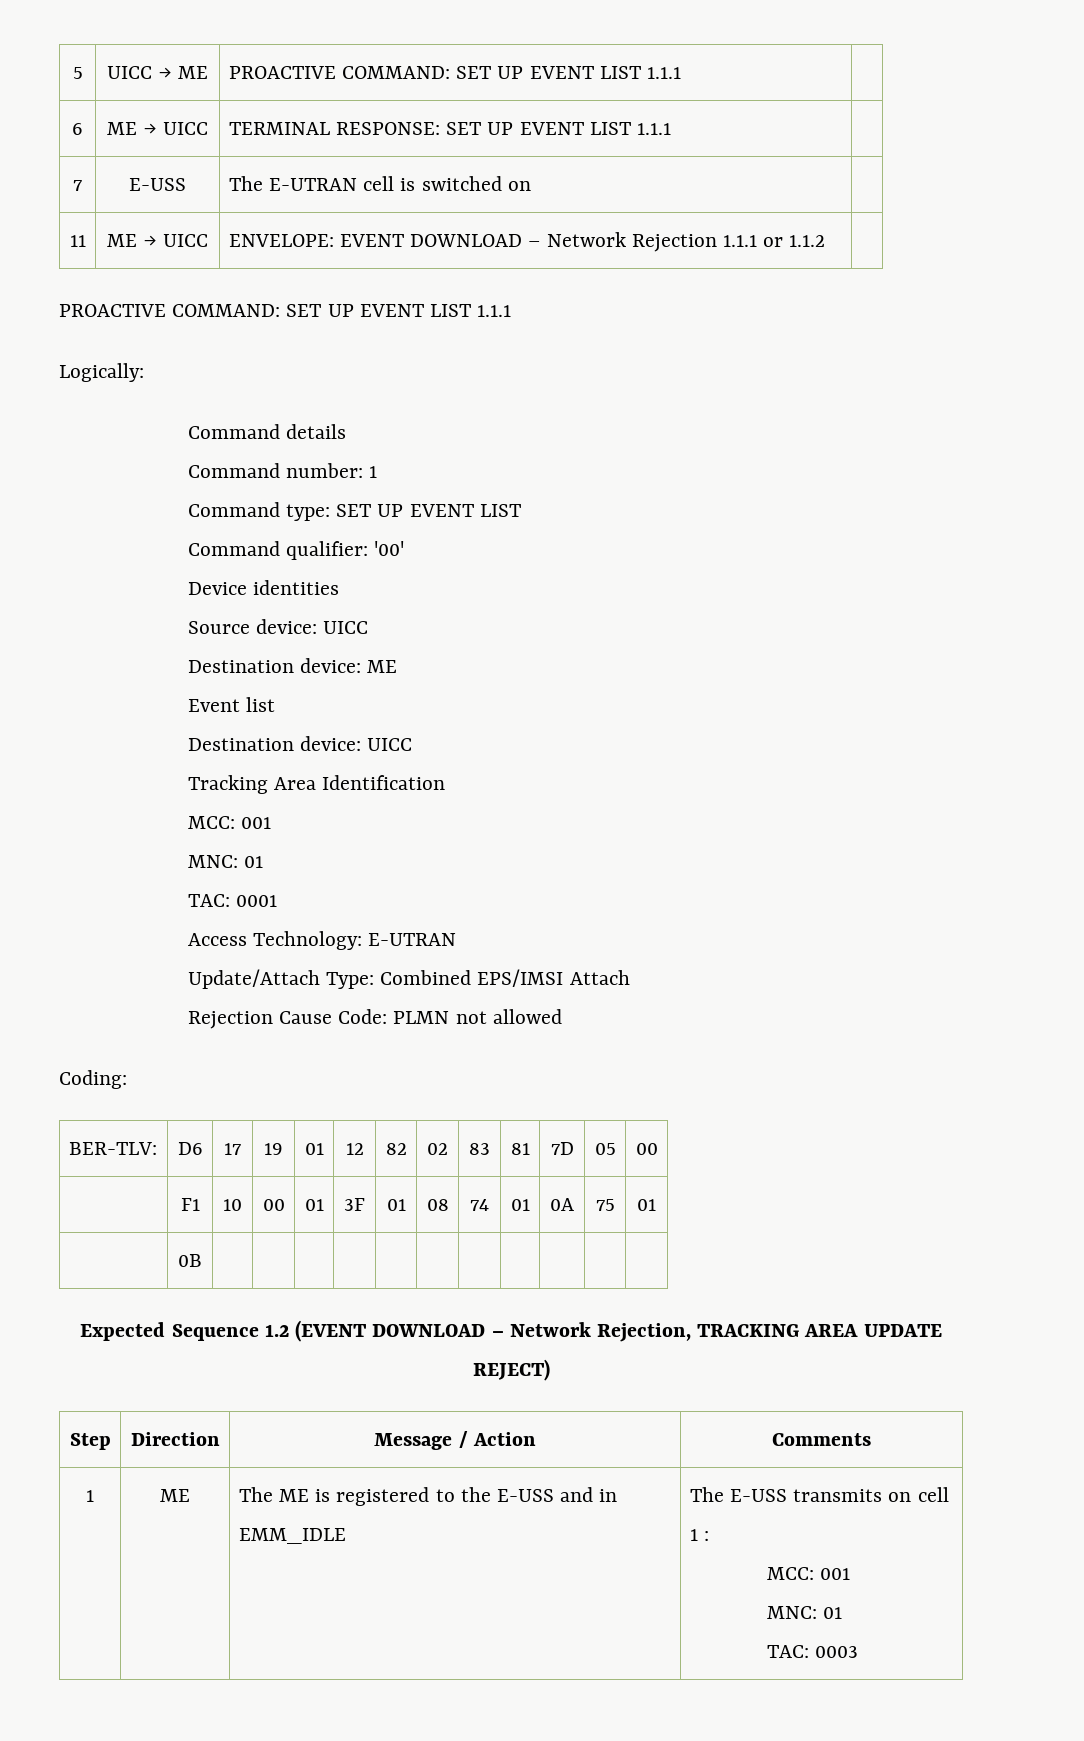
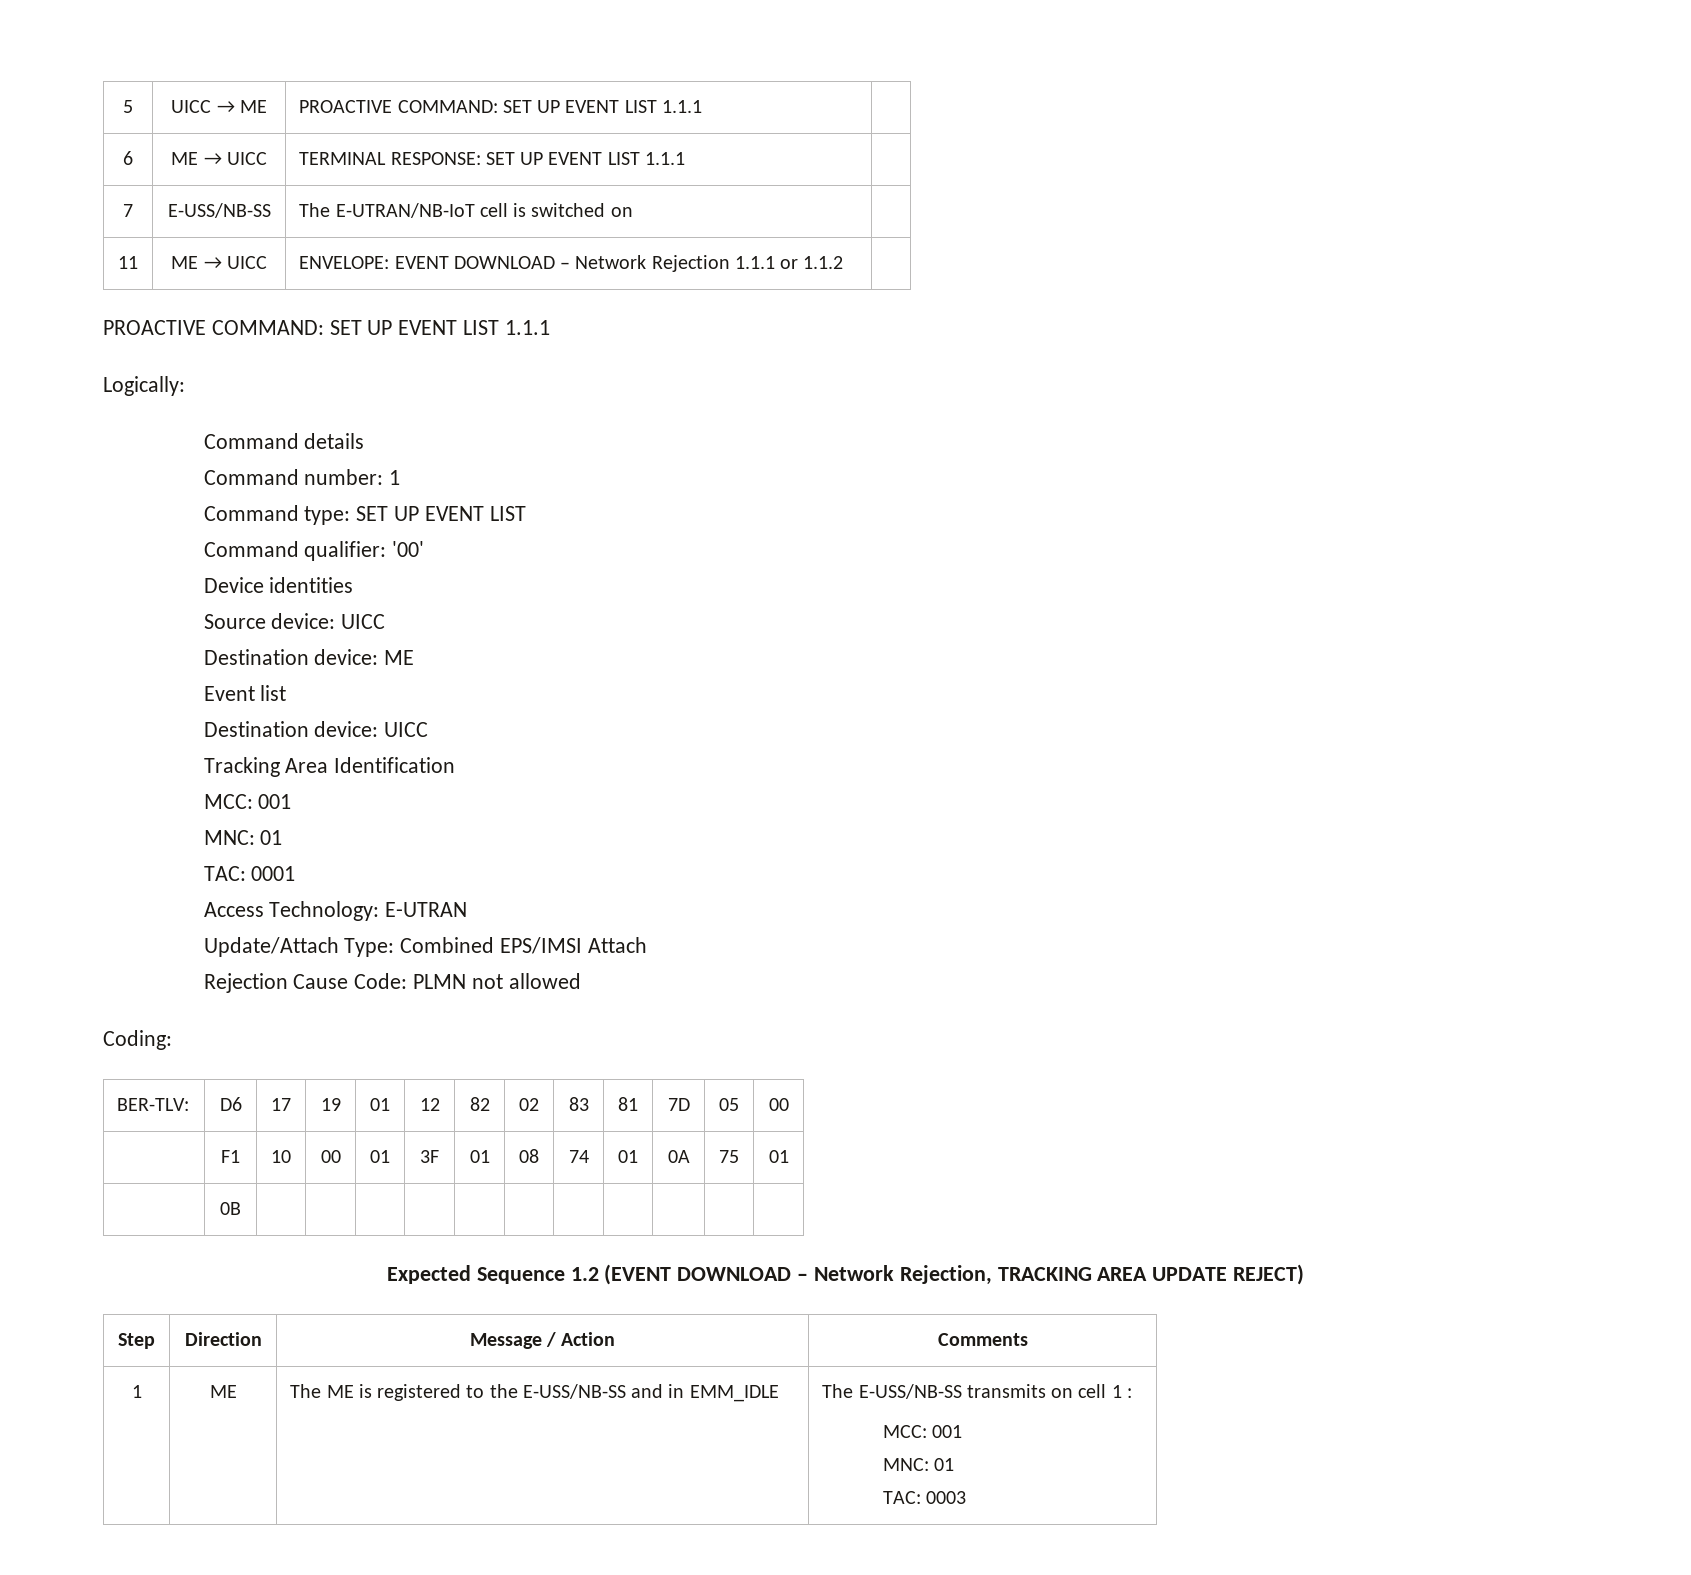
[129,178,186,191] [228,176,357,191] E-USS | The E-UTRAN -> [167,203,271,218] [299,203,475,218] E-USS/NB-SS | The E-UTRAN/NB-IoT
[496,1489,554,1502] E-USS -> [522,1384,626,1399] E-USS/NB-SS
[729,1489,787,1502] E-USS -> [858,1384,962,1399] E-USS/NB-SS

